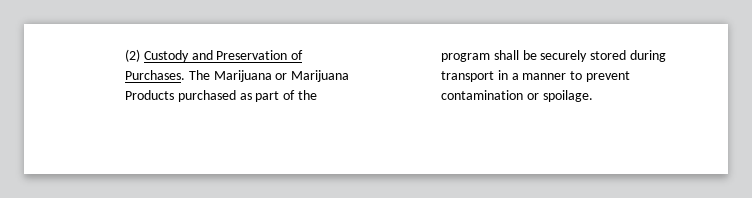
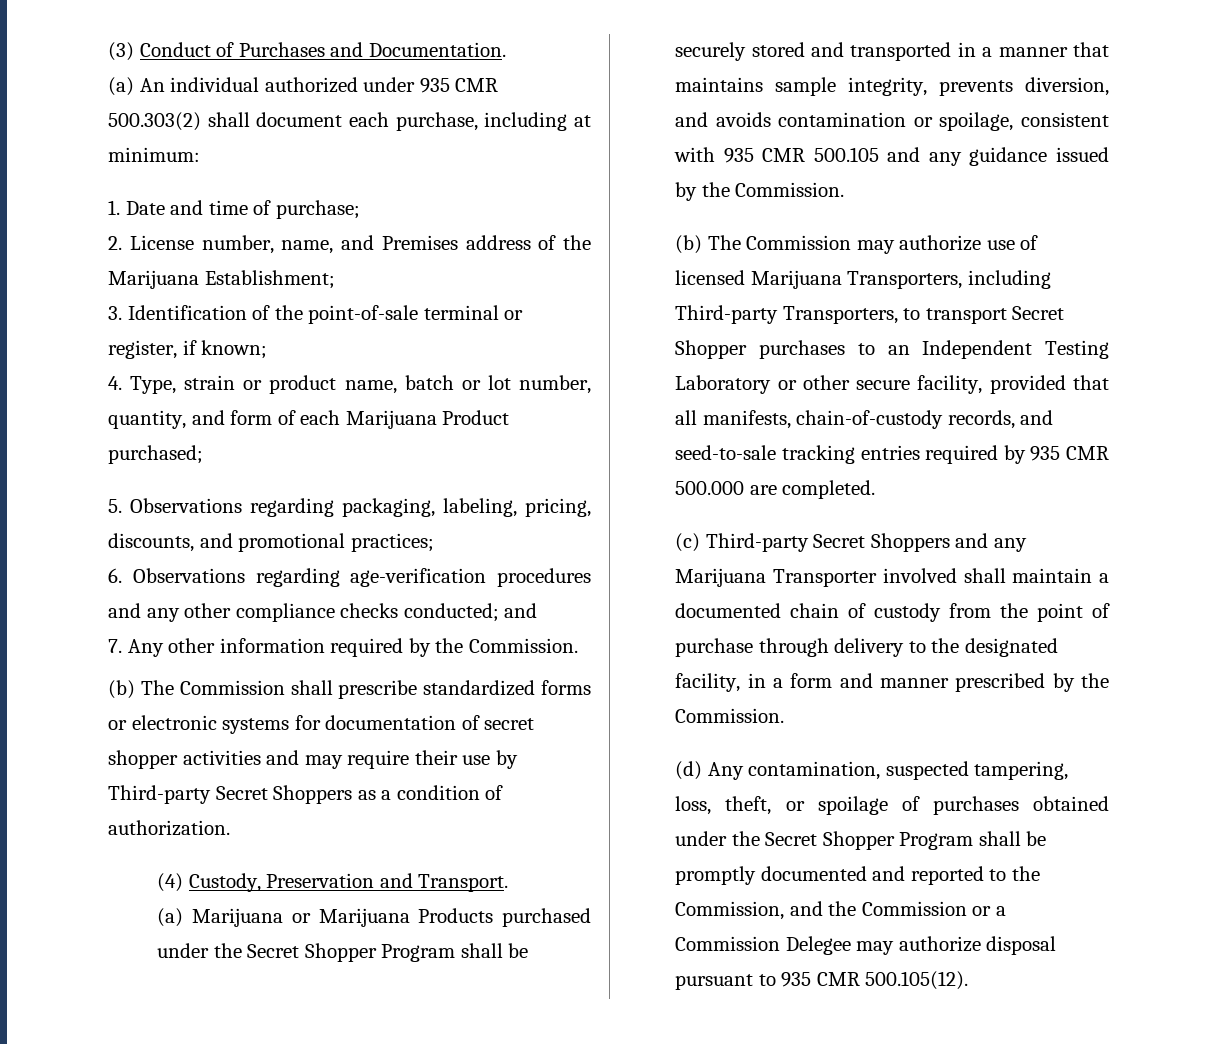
[125,49,304,62] [125,70,210,80] (2) Custody and Preservation of Purchases. The -> [108,42,506,61] [108,77,499,96] [108,112,591,131] [108,147,200,162] [108,200,360,219] [108,235,591,254] [108,270,335,289] [108,305,524,324] [108,340,268,359] [108,375,591,394] [108,410,510,429] [108,445,203,464] [108,498,591,517] [108,533,434,552] [108,568,591,587] [108,603,538,622] [108,638,578,657] [108,680,591,699] [108,715,535,734] [108,750,518,769] [108,785,504,804] [108,820,230,836] [157,873,509,892] [157,908,184,927] (3) Conduct of Purchases and Documentation. // (a) An individual authorized under 935 CMR 500.303(2) shall document each purchase, including at minimum: // 1. Date and time of purchase; // 2. License number, name, and Premises address of the Marijuana Establishment; // 3. Identification of the point-of-sale terminal or register, if known; // 4. Type, strain or product name, batch or lot number, quantity, and form of each Marijuana Product purchased; // 5. Observations regarding packaging, labeling, pricing, discounts, and promotional practices; // 6. Observations regarding age-verification procedures and any other compliance checks conducted; and // 7. Any other information required by the Commission. // (b) The Commission shall prescribe standardized forms or electronic systems for documentation of secret shopper activities and may require their use by Third-party Secret Shoppers as a condition of authorization. // (4) Custody, Preservation and Transport. // (a)
[239,90,317,102] [441,53,491,62] as part of the program -> [157,943,456,962] under the Secret Shopper Program
[629,50,666,62] [441,71,495,82] during transport -> [811,42,952,61] and transported
[570,71,630,82] [441,90,593,102] to prevent contamination or spoilage. -> [1073,42,1109,57] [675,77,1109,96] [675,112,1109,131] [674,147,1109,166] [675,182,845,201] [675,235,1039,254] [675,270,1051,289] [675,305,1065,324] [675,340,1109,359] [675,375,1109,394] [675,410,1054,429] [675,445,1109,464] [675,480,876,499] [675,533,1027,552] [675,568,1109,587] [675,603,1110,622] [675,638,1058,657] [675,673,1109,692] [675,708,785,723] [675,761,1069,780] [675,796,1109,815] [675,831,1047,850] [675,866,1040,885] [675,901,1006,920] [675,936,1057,955] [675,971,969,990] that maintains sample integrity, prevents diversion, and avoids contamination or spoilage, consistent with 935 CMR 500.105 and any guidance issued by the Commission. // (b) The Commission may authorize use of licensed Marijuana Transporters, including Third-party Transporters, to transport Secret Shopper purchases to an Independent Testing Laboratory or other secure facility, provided that all manifests, chain-of-custody records, and seed-to-sale tracking entries required by 935 CMR 500.000 are completed. // (c) Third-party Secret Shoppers and any Marijuana Transporter involved shall maintain a documented chain of custody from the point of purchase through delivery to the designated facility, in a form and manner prescribed by the Commission. // (d) Any contamination, suspected tampering, loss, theft, or spoilage of purchases obtained under the Secret Shopper Program shall be promptly documented and reported to the Commission, and the Commission or a Commission Delegee may authorize disposal pursuant to 935 CMR 500.105(12).

